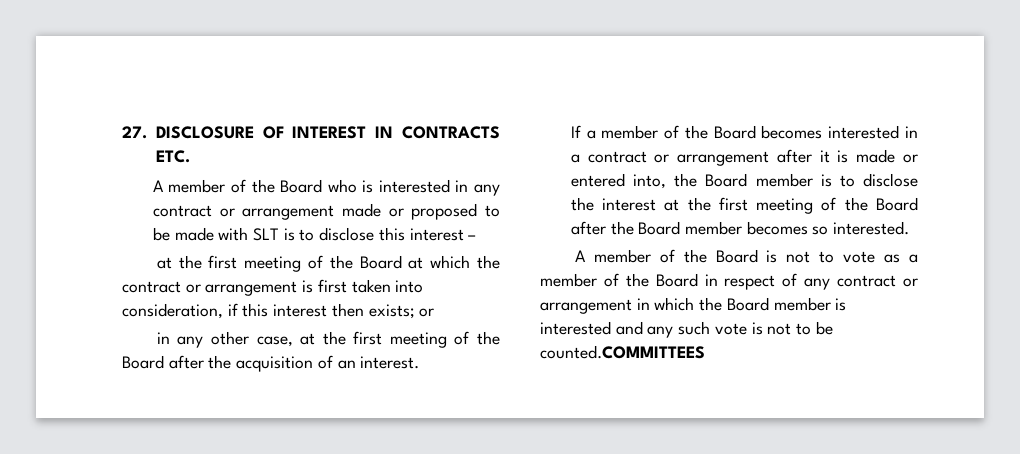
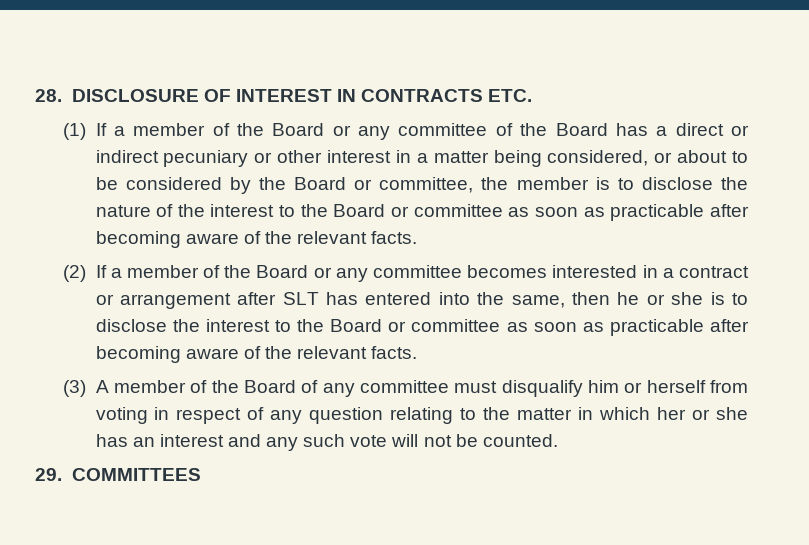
[122,126,147,139] 27. -> [35,89,62,102] 28.
[152,179,500,196] [152,203,500,220] [152,227,477,241] [156,255,500,272] [122,279,424,296] [122,303,435,319] [156,331,500,348] [122,355,420,372] [570,125,756,139] A member of the Board who is interested in any contract or arrangement made or proposed to be made with SLT is to disclose this interest – // at the first meeting of the Board at which the contract or arrangement is first taken into consideration, if this interest then exists; or // in any other case, at the first meeting of the Board after the acquisition of an interest. // If a member of the Board -> [63,123,749,140] [95,150,748,167] [95,177,748,194] [95,204,749,221] [95,231,418,248] [63,265,463,282] (1) If a member of the Board or any committee of the Board has a direct or indirect pecuniary or other interest in a matter being considered, or about to be considered by the Board or committee, the member is to disclose the nature of the interest to the Board or committee as soon as practicable after becoming aware of the relevant facts. // (2) If a member of the Board or any committee
[819,149,918,163] [570,173,813,189] it is made or entered into, the Board member -> [282,292,704,308] SLT has entered into the same, then he or she
[664,197,918,214] [570,221,910,235] [574,249,918,263] [540,273,918,290] [540,297,847,314] [540,321,833,338] [540,345,705,359] at the first meeting of the Board after the Board member becomes so interested. // A member of the Board is not to vote as a member of the Board in respect of any contract or arrangement in which the Board member is interested and any such vote is not to be counted.COMMITTEES -> [274,319,749,336] [95,346,418,363] [63,380,749,397] [95,407,748,424] [95,434,558,451] [35,468,201,481] to the Board or committee as soon as practicable after becoming aware of the relevant facts. // (3) A member of the Board of any committee must disqualify him or herself from voting in respect of any question relating to the matter in which her or she has an interest and any such vote will not be counted. // 29. COMMITTEES

